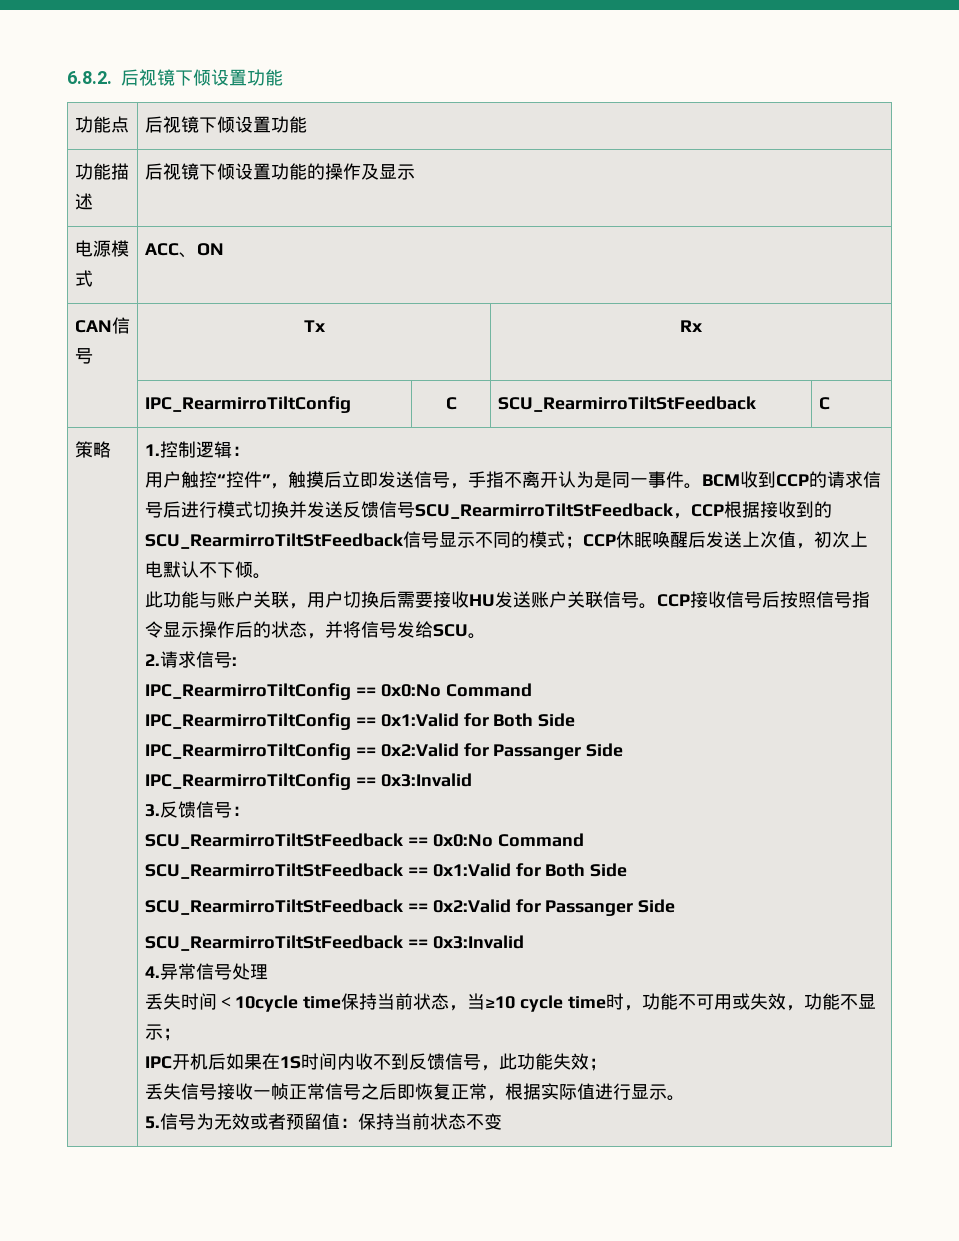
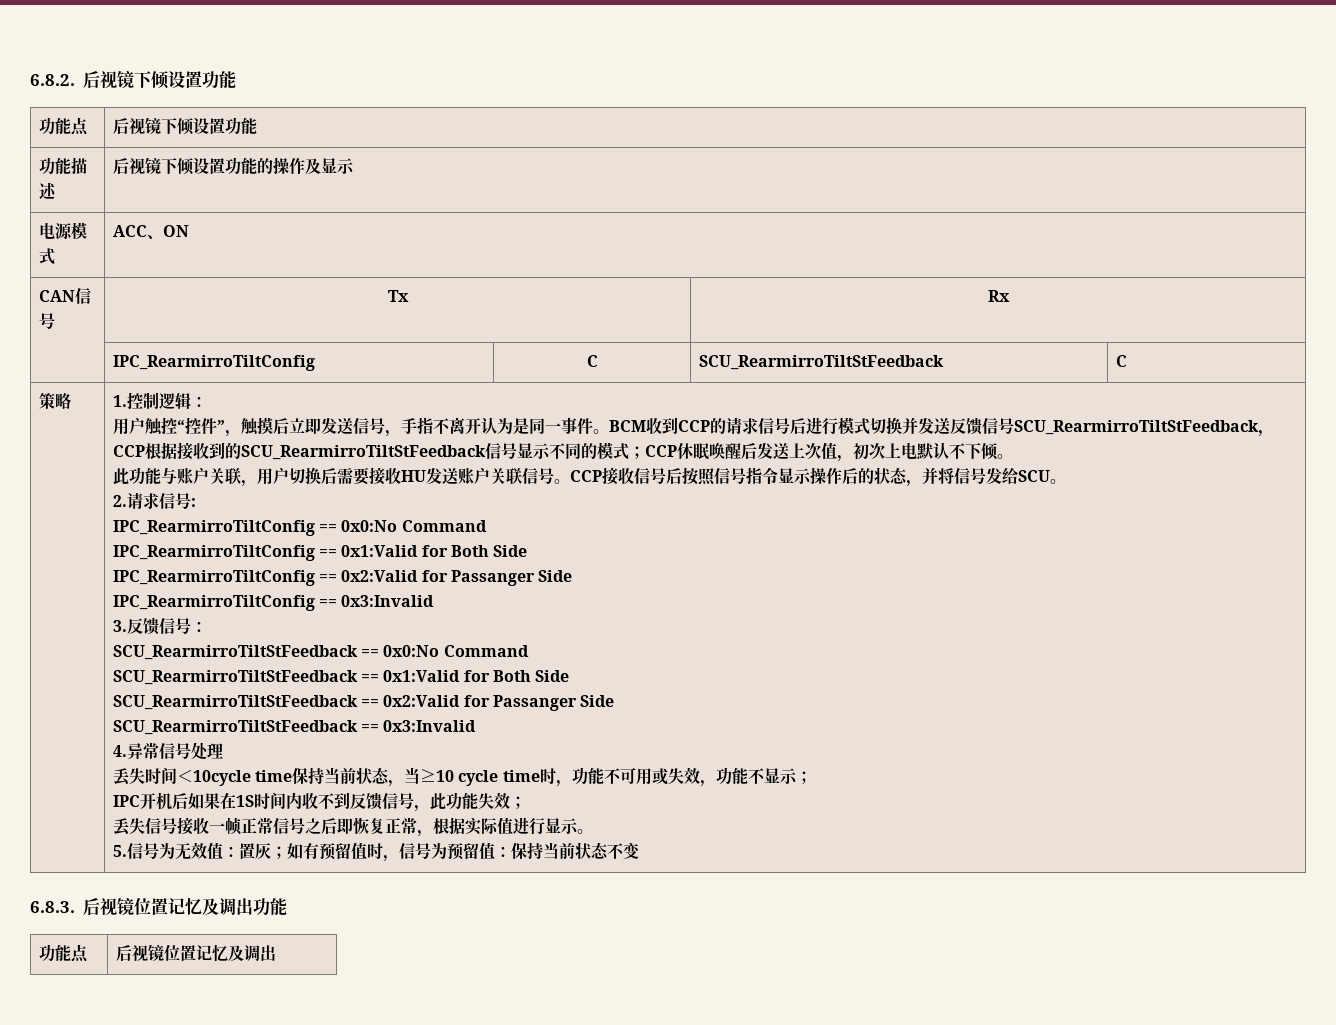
[249,1113,286,1130] 或者 -> [206,842,447,862] 值：置灰；如有预留值时，信号为
(502, 1121) none -> [30,898,287,916] [38,944,88,962] [115,944,276,962] // 6.8.3.后视镜位置记忆及调出功能 // 功能点 | 后视镜位置记忆及调出

